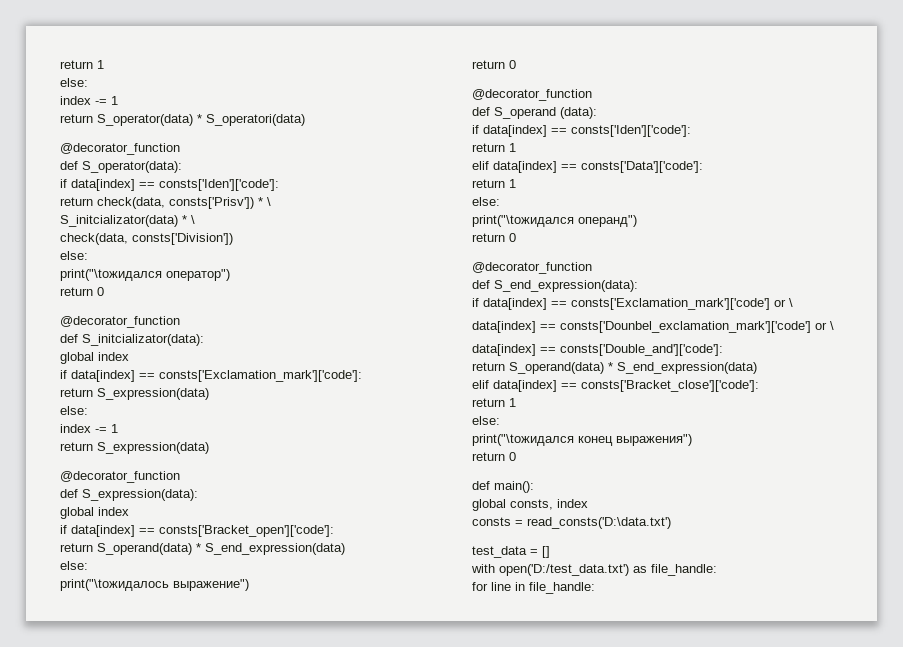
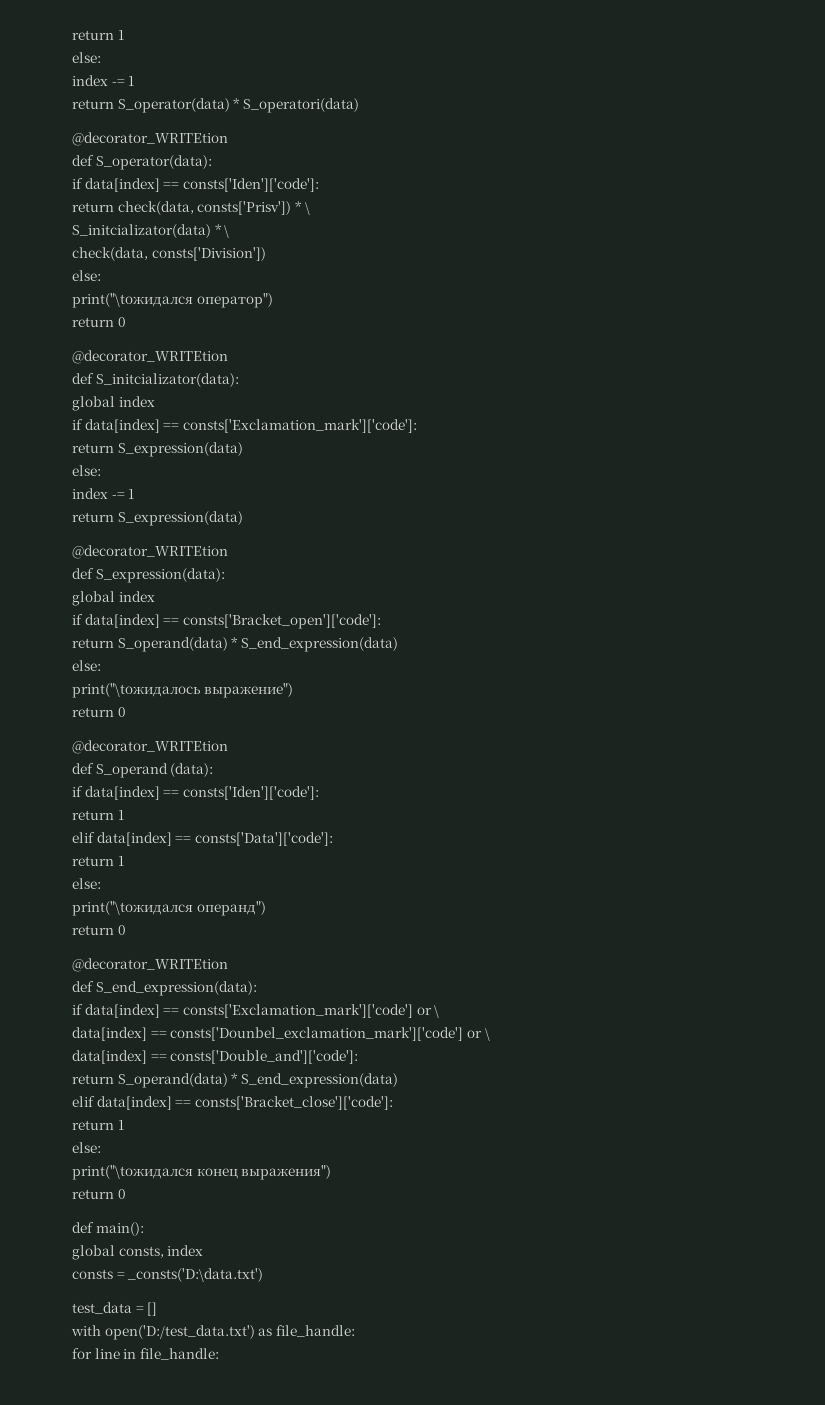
[60,143,180,155] @decorator_function -> [72,132,228,146] @decorator_WRITEtion
[60,316,180,328] @decorator_function -> [72,350,228,364] @decorator_WRITEtion
[60,471,180,483] @decorator_function -> [72,545,228,559] @decorator_WRITEtion
[472,89,592,101] @decorator_function -> [72,740,228,754] @decorator_WRITEtion
[472,262,592,274] @decorator_function -> [72,958,228,972] @decorator_WRITEtion
[527,517,671,529] read_consts('D:\data.txt') -> [127,1268,264,1282] _consts('D:\data.txt')

